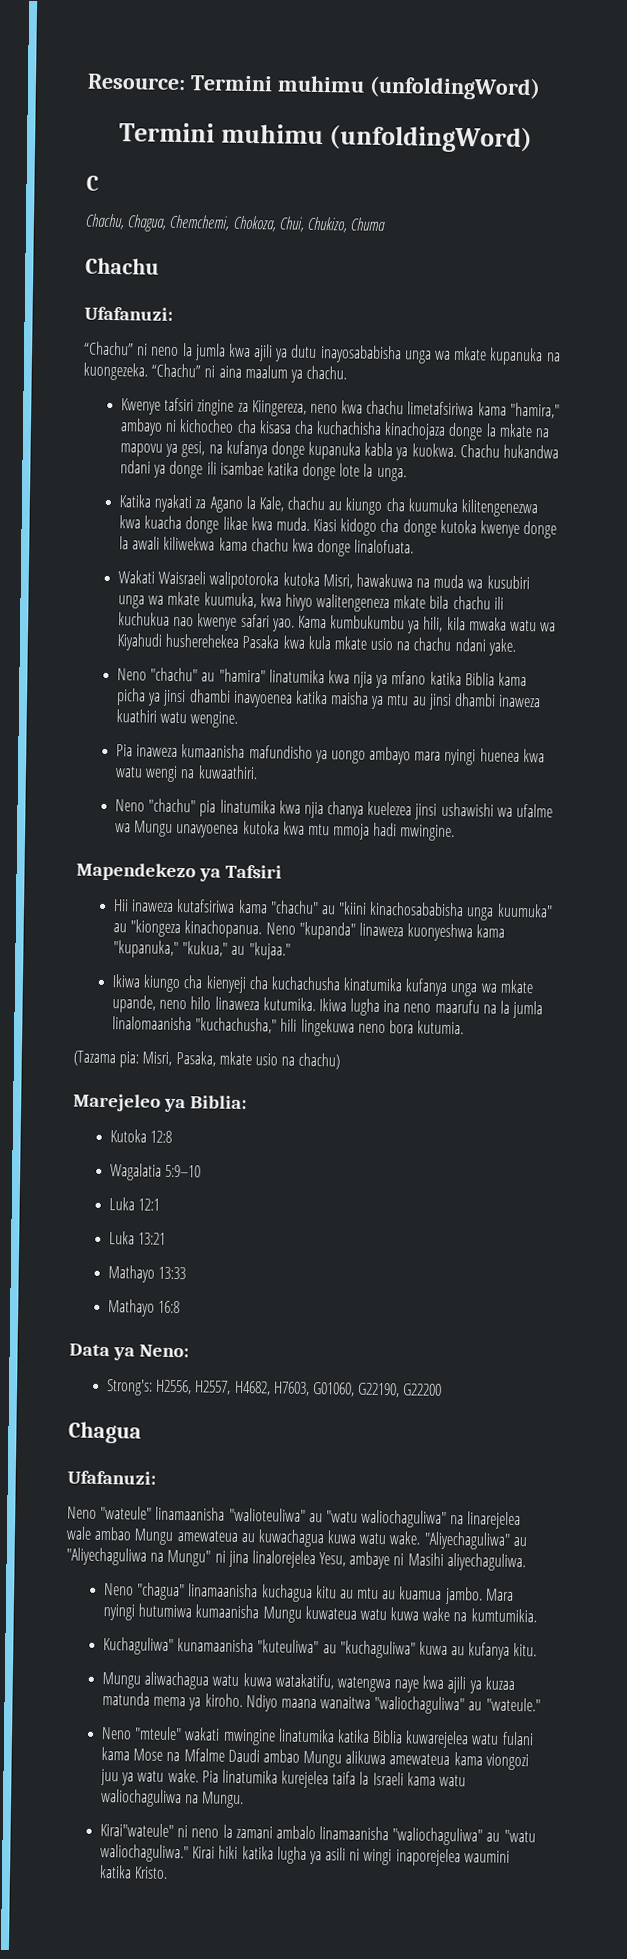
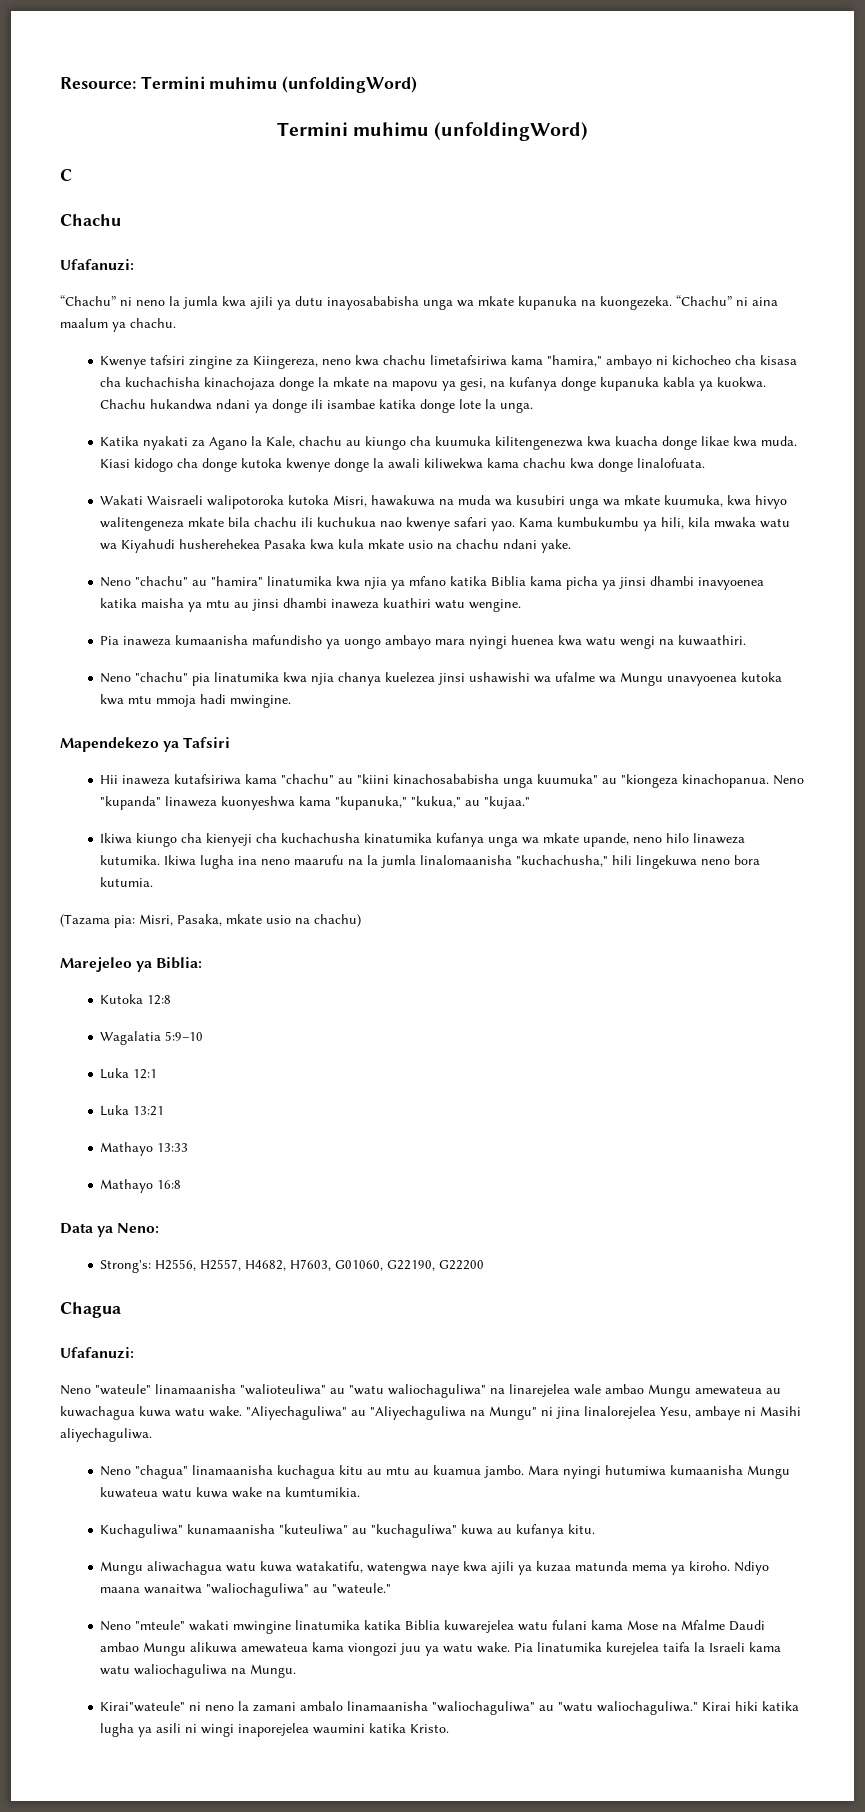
[85,213,387,233] // Chachu, Chagua, Chemchemi, Chokoza, Chui, Chukizo, Chuma -> (72, 175) none

